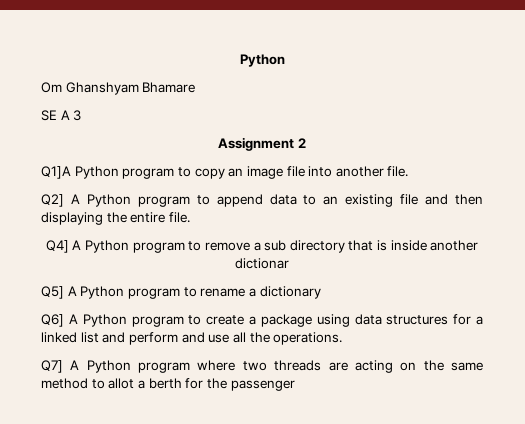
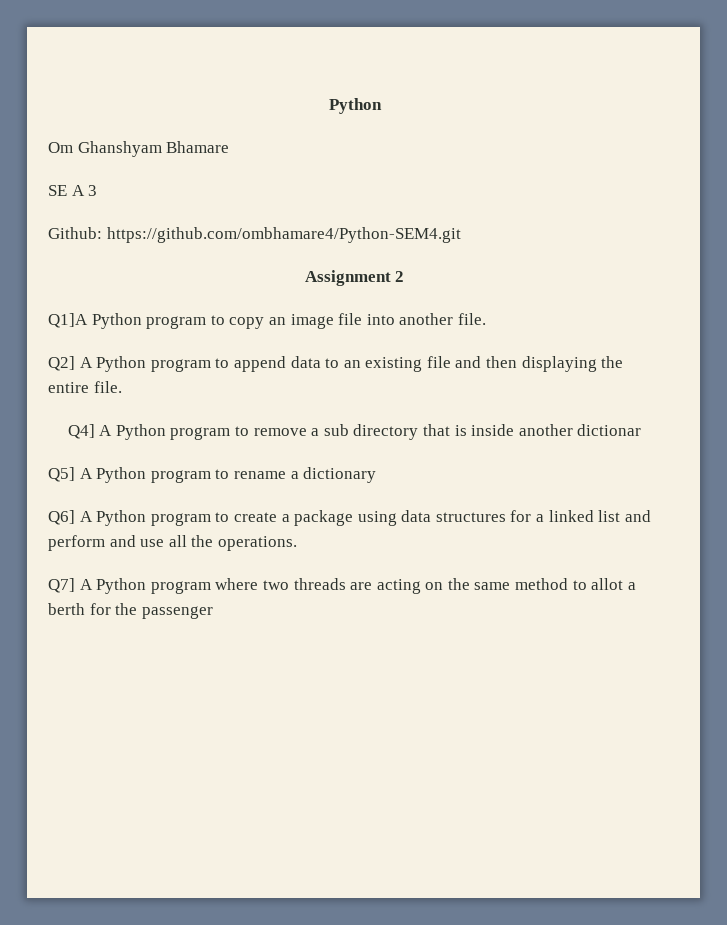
(82, 115) none -> [48,227,461,243] // Github: https://github.com/ombhamare4/Python-SEM4.git

